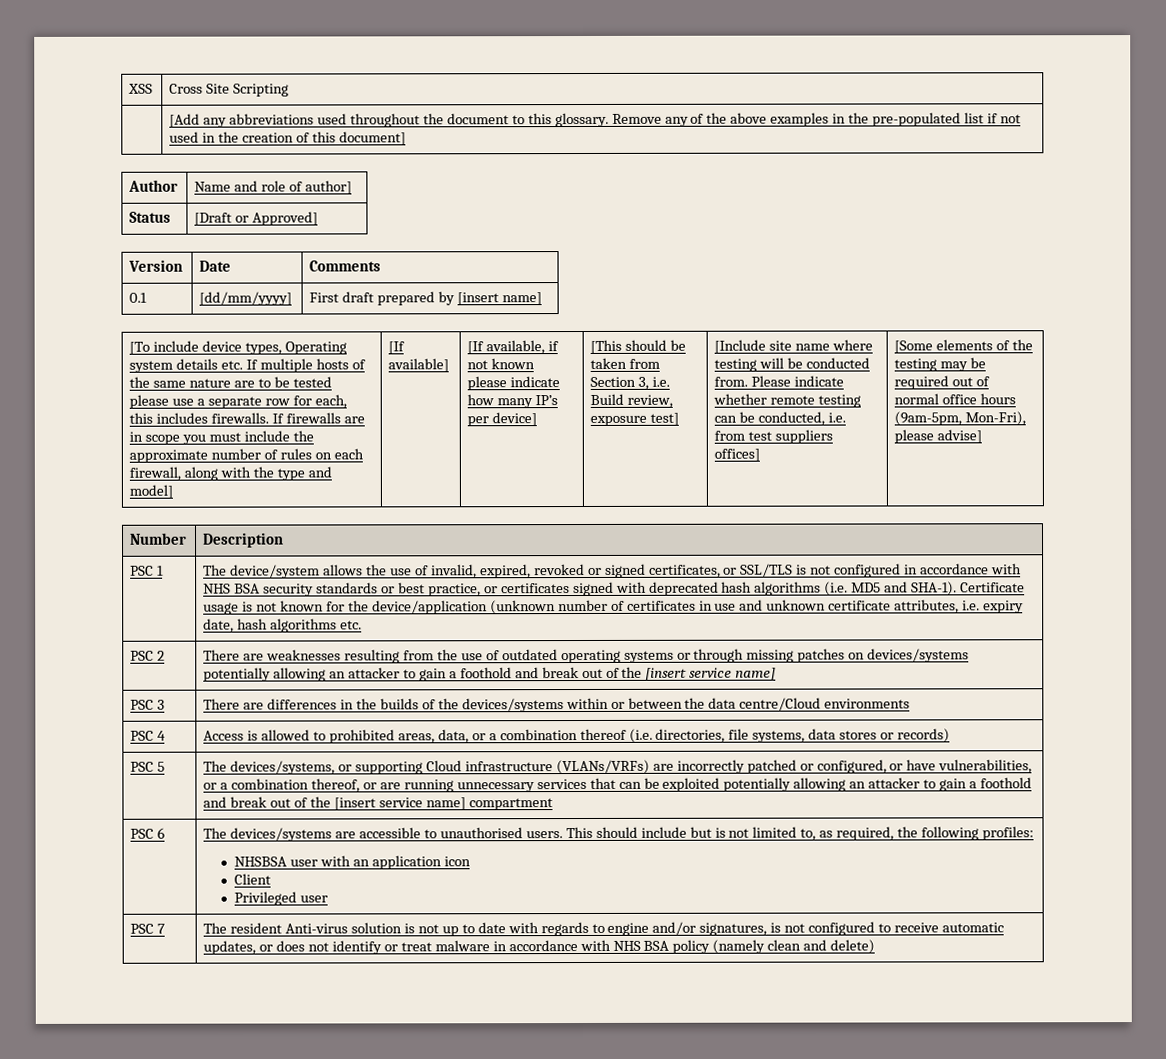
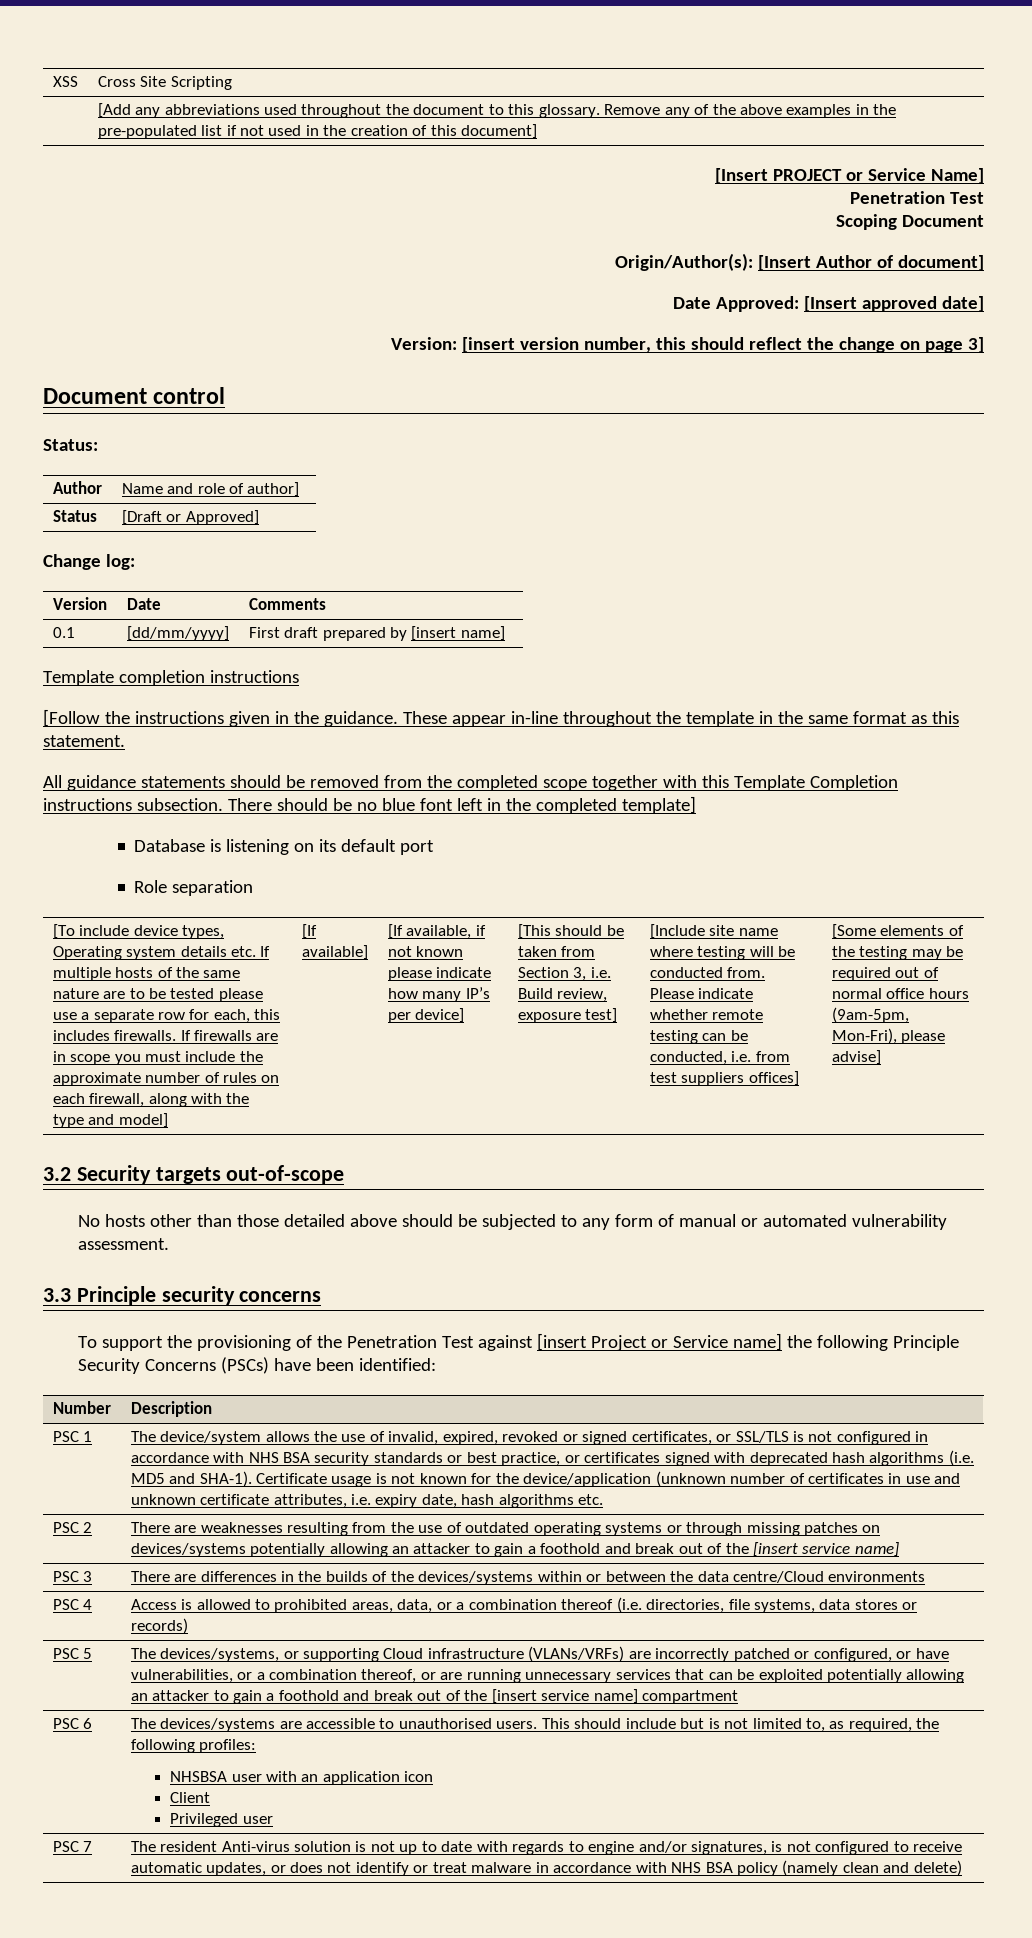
(406, 138) none -> [715,168,984,184] [850,191,984,204] [836,214,984,230] [615,253,984,271] [673,296,984,312] [391,337,985,353] [43,387,226,404] [43,439,98,451] // [Insert PROJECT or Service Name] // Penetration Test // Scoping Document // Origin/Author(s): [Insert Author of document] // Date Approved: [Insert approved date] // Version: [insert version number, this should reflect the change on page 3] // Document control // Status:
(319, 218) none -> [43,554,135,570] // Change log:
(543, 299) none -> [43,670,299,686] [43,709,959,727] [43,735,125,747] [43,775,898,791] [43,796,696,814] [134,839,435,855] [134,880,254,896] // Template completion instructions // [Follow the instructions given in the guidance. These appear in-line throughout the template in the same format as this statement. // All guidance statements should be removed from the completed scope together with this Template Completion instructions subsection. There should be no blue font left in the completed template] // Database is listening on its default port // Role separation
(983, 436) none -> [43,1165,345,1184] [78,1214,948,1230] [78,1238,170,1250] [43,1286,322,1305] [78,1333,960,1351] [78,1357,437,1374] // 3.2 Security targets out-of-scope // No hosts other than those detailed above should be subjected to any form of manual or automated vulnerability assessment. // 3.3 Principle security concerns // To support the provisioning of the Penetration Test against [insert Project or Service name] the following Principle Security Concerns (PSCs) have been identified:

